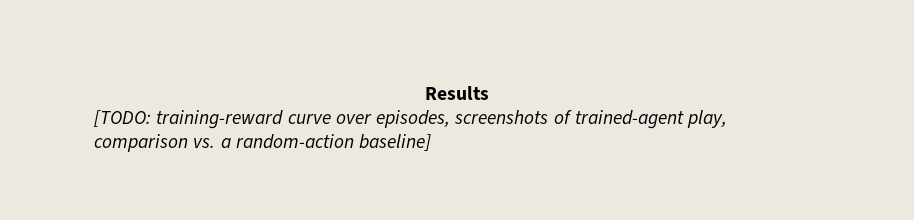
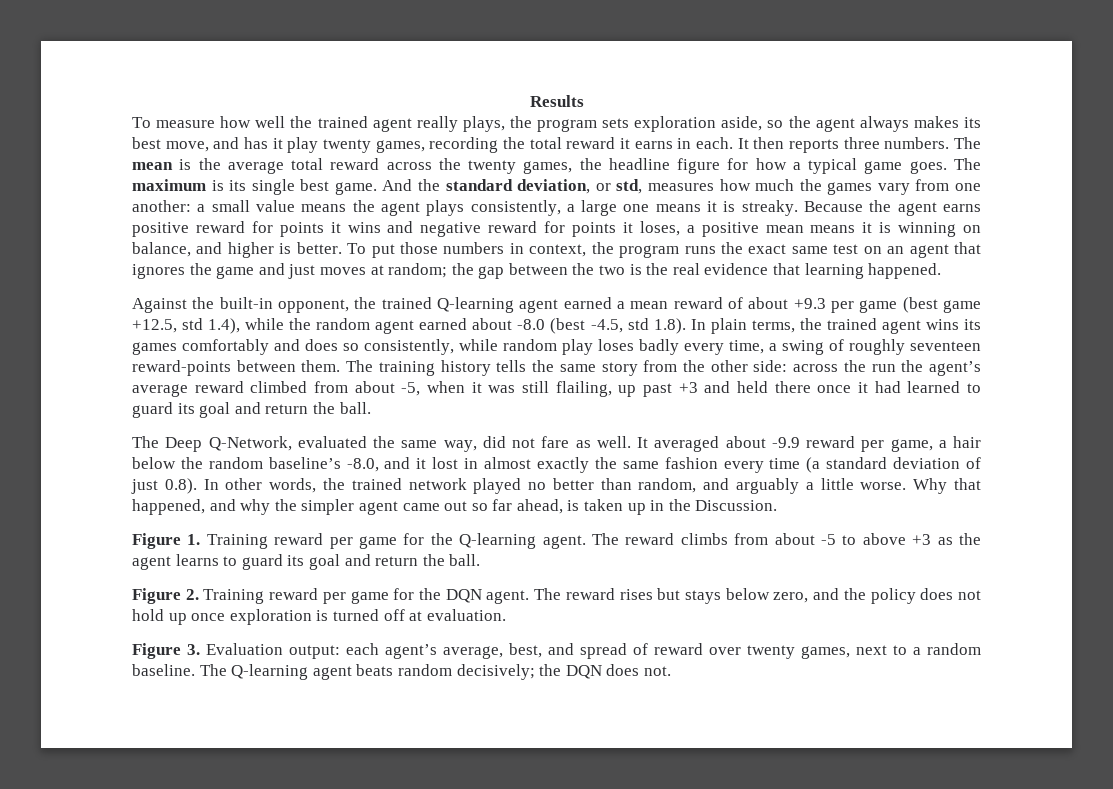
[94,110,728,129] [94,134,432,152] [TODO: training-reward curve over episodes, screenshots of trained-agent play, comparison vs. a random-action baseline] -> [132,116,981,132] [132,137,981,153] [132,158,982,174] [132,179,981,195] [132,200,981,216] [132,221,981,237] [132,242,982,258] [132,263,942,279] [132,297,982,313] [132,318,981,334] [132,339,981,355] [132,360,981,376] [132,381,981,397] [132,402,371,418] [132,436,981,452] [132,457,982,473] [131,478,981,494] [132,499,778,515] [132,533,981,549] [132,554,481,570] [132,588,981,604] [132,609,506,625] [132,643,981,659] [132,664,671,680] To measure how well the trained agent really plays, the program sets exploration aside, so the agent always makes its best move, and has it play twenty games, recording the total reward it earns in each. It then reports three numbers. The mean is the average total reward across the twenty games, the headline figure for how a typical game goes. The maximum is its single best game. And the standard deviation, or std, measures how much the games vary from one another: a small value means the agent plays consistently, a large one means it is streaky. Because the agent earns positive reward for points it wins and negative reward for points it loses, a positive mean means it is winning on balance, and higher is better. To put those numbers in context, the program runs the exact same test on an agent that ignores the game and just moves at random; the gap between the two is the real evidence that learning happened. // Against the built-in opponent, the trained Q-learning agent earned a mean reward of about +9.3 per game (best game +12.5, std 1.4), while the random agent earned about -8.0 (best -4.5, std 1.8). In plain terms, the trained agent wins its games comfortably and does so consistently, while random play loses badly every time, a swing of roughly seventeen reward-points between them. The training history tells the same story from the other side: across the run the agent’s average reward climbed from about -5, when it was still flailing, up past +3 and held there once it had learned to guard its goal and return the ball. // The Deep Q-Network, evaluated the same way, did not fare as well. It averaged about -9.9 reward per game, a hair below the random baseline’s -8.0, and it lost in almost exactly the same fashion every time (a standard deviation of just 0.8). In other words, the trained network played no better than random, and arguably a little worse. Why that happened, and why the simpler agent came out so far ahead, is taken up in the Discussion. // Figure 1. Training reward per game for the Q-learning agent. The reward climbs from about -5 to above +3 as the agent learns to guard its goal and return the ball. // Figure 2. Training reward per game for the DQN agent. The reward rises but stays below zero, and the policy does not hold up once exploration is turned off at evaluation. // Figure 3. Evaluation output: each agent’s average, best, and spread of reward over twenty games, next to a random baseline. The Q-learning agent beats random decisively; the DQN does not.

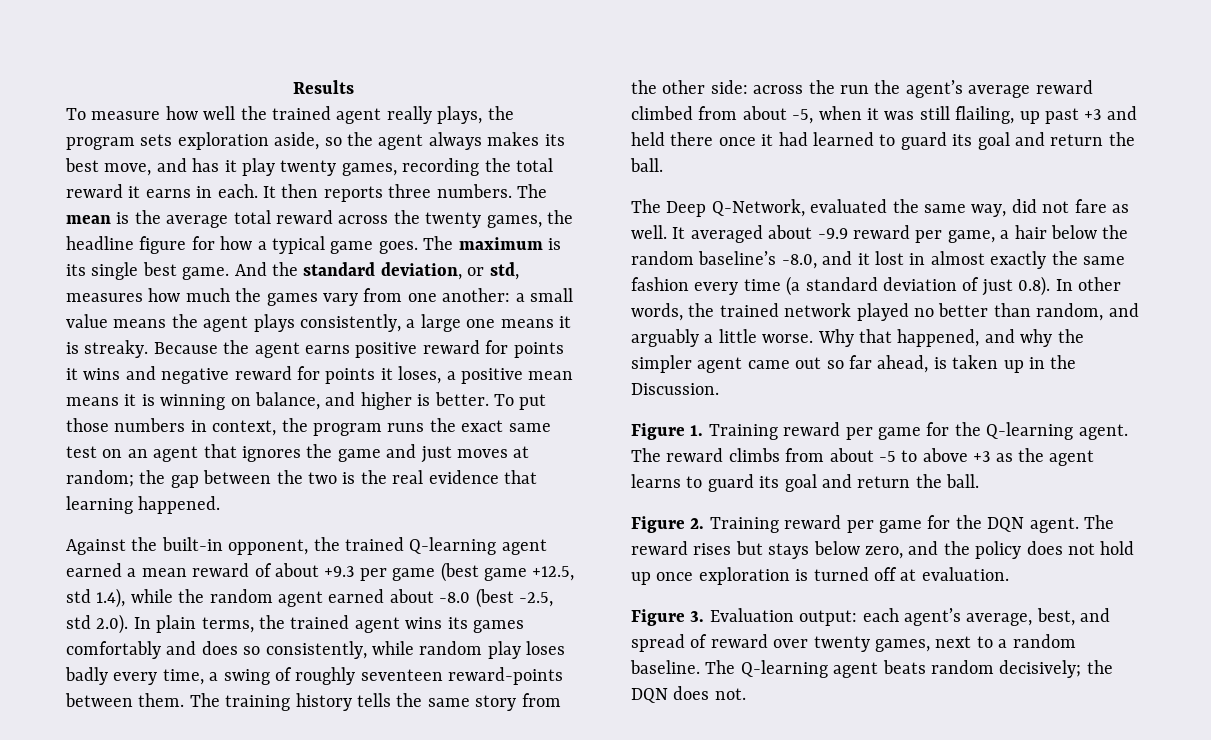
[590,318,686,334] -4.5, std 1.8). -> [518,592,553,607] [66,614,129,634] -2.5, std 2.0).

